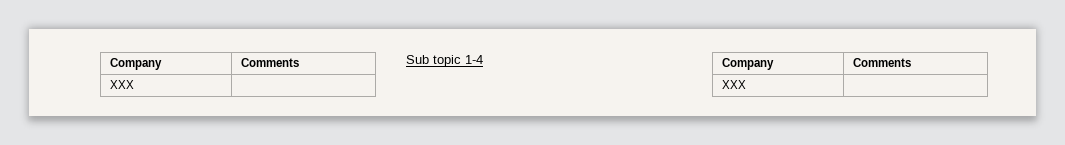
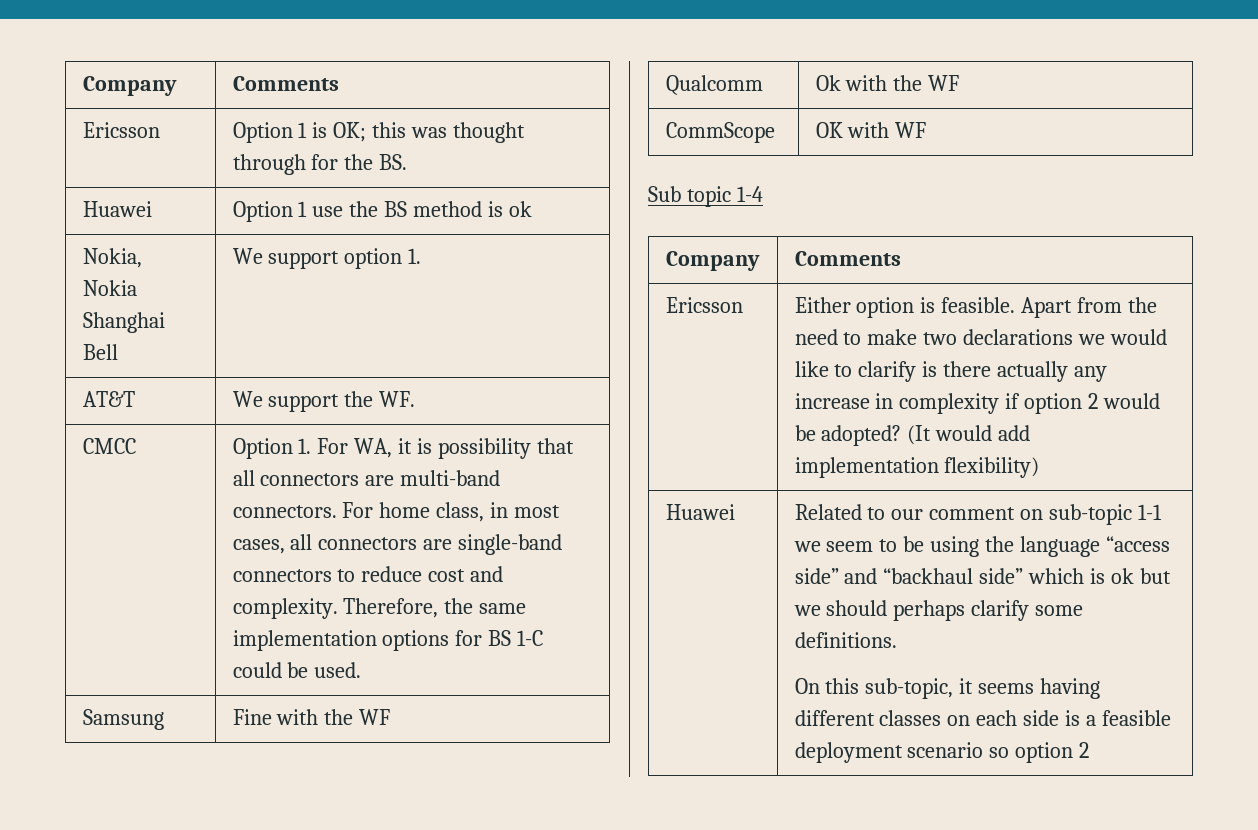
[109,58,162,70] [240,58,299,67] [109,80,134,89] Company | Comments // XXX | -> [82,76,177,96] [232,76,339,91] [82,122,160,138] [232,122,526,143] [232,154,408,175] [82,201,152,217] [232,201,533,222] [82,248,142,268] [82,280,137,296] [82,312,165,333] [82,344,118,360] [232,248,422,269] [82,391,135,407] [232,391,416,412] [82,438,136,454] [232,438,575,459] [232,470,501,486] [232,502,561,522] [232,534,563,555] [232,566,504,582] [232,598,527,619] [232,630,544,651] [232,662,362,678] [82,709,164,730] [232,709,391,725] [665,75,763,95] [815,75,960,91] [665,122,775,143] [815,122,927,138] Company | Comments // Ericsson | Option 1 is OK; this was thought through for the BS. // Huawei | Option 1 use the BS method is ok // Nokia, Nokia Shanghai Bell | We support option 1. // AT&T | We support the WF. // CMCC | Option 1. For WA, it is possibility that all connectors are multi-band connectors. For home class, in most cases, all connectors are single-band connectors to reduce cost and complexity. Therefore, the same implementation options for BS 1-C could be used. // Samsung | Fine with the WF // Qualcomm | Ok with the WF // CommScope | OK with WF
[721,80,746,89] XXX | -> [665,297,743,313] [794,297,1158,318] [794,329,1168,345] [794,361,1108,382] [794,393,1161,414] [794,425,1031,446] [794,457,1040,478] [665,504,735,520] [794,504,1163,525] [793,536,1171,557] [794,568,1172,584] [793,600,1084,621] [794,632,897,648] [794,678,1101,699] [794,710,1172,726] [794,742,1090,763] Ericsson | Either option is feasible. Apart from the need to make two declarations we would like to clarify is there actually any increase in complexity if option 2 would be adopted? (It would add implementation flexibility) // Huawei | Related to our comment on sub-topic 1-1 we seem to be using the language “access side” and “backhaul side” which is ok but we should perhaps clarify some definitions. // On this sub-topic, it seems having different classes on each side is a feasible deployment scenario so option 2

